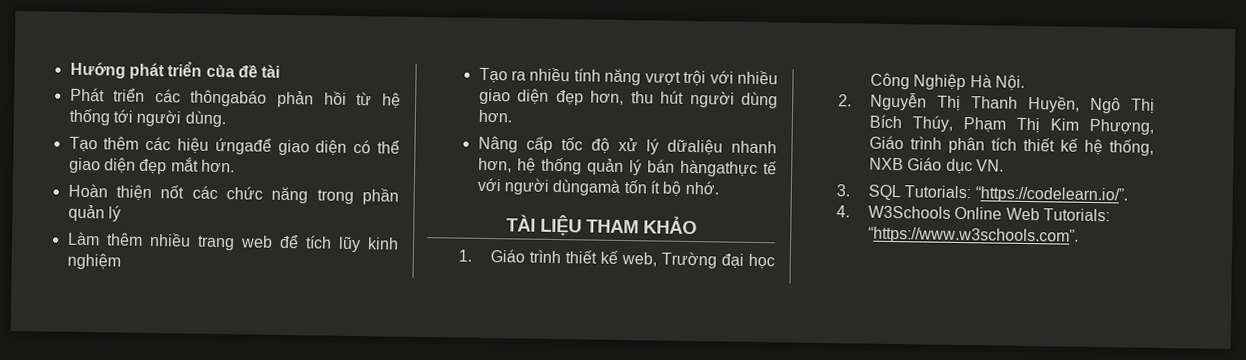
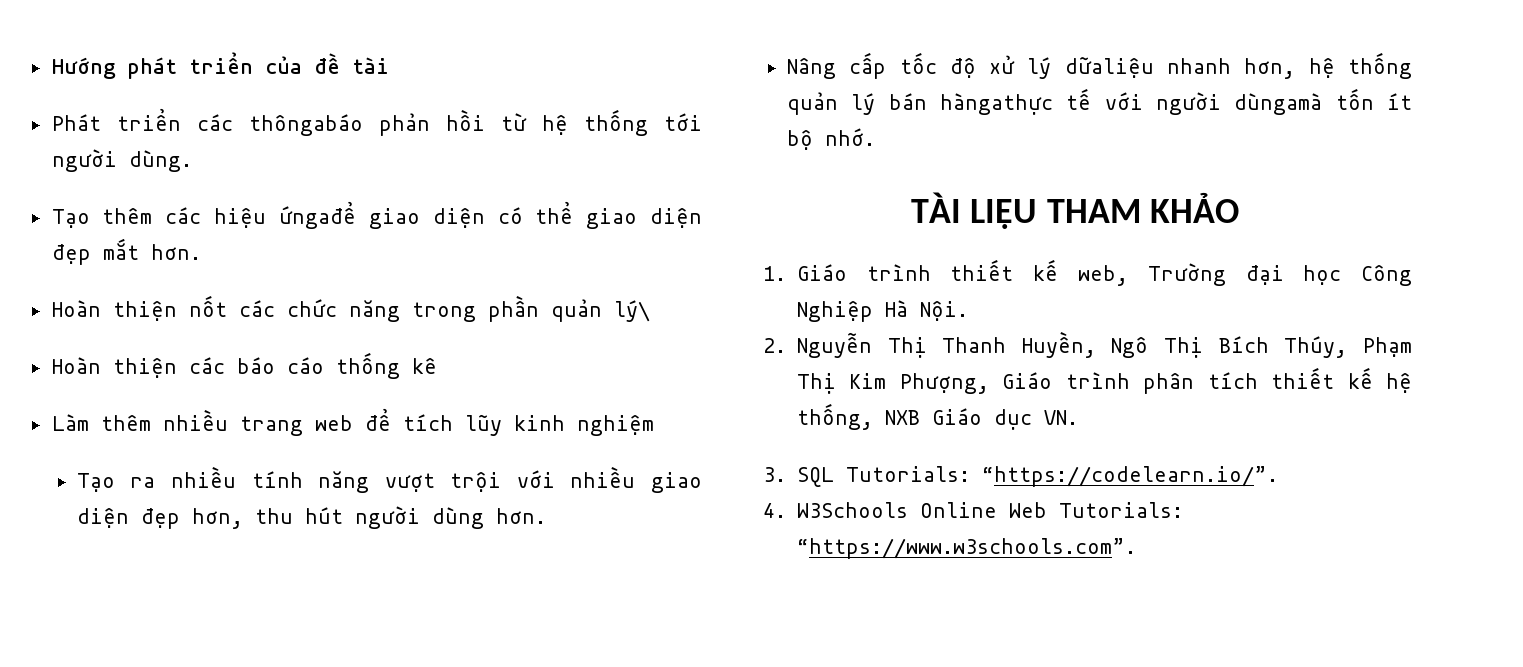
[107,205,121,222] lý -> [613,300,650,322] [51,352,437,379] lý\ // Hoàn thiện các báo cáo thống kê

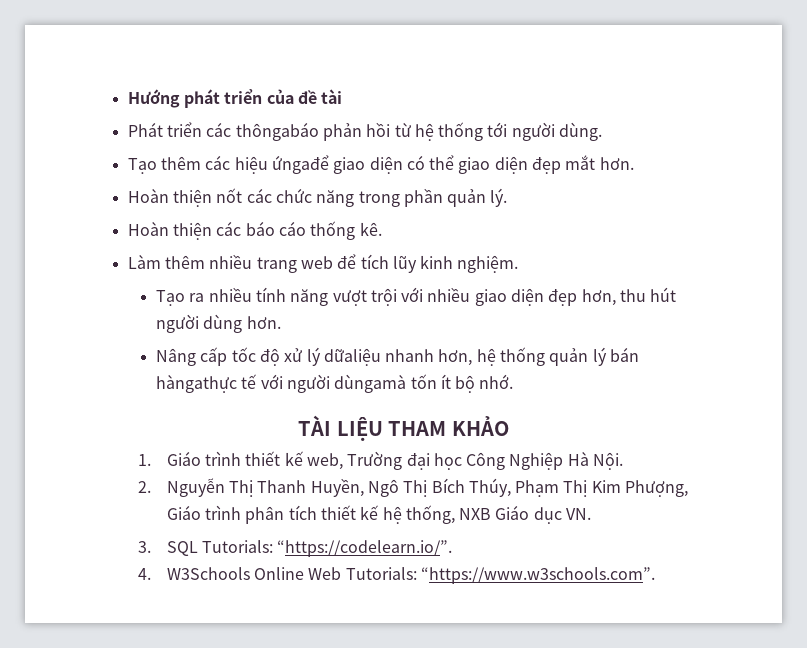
[613,300,650,322] lý\ -> [490,188,508,207] lý.
[411,358,437,374] kê -> [359,222,382,236] kê.
[576,415,654,436] nghiệm -> [457,255,519,273] nghiệm.

